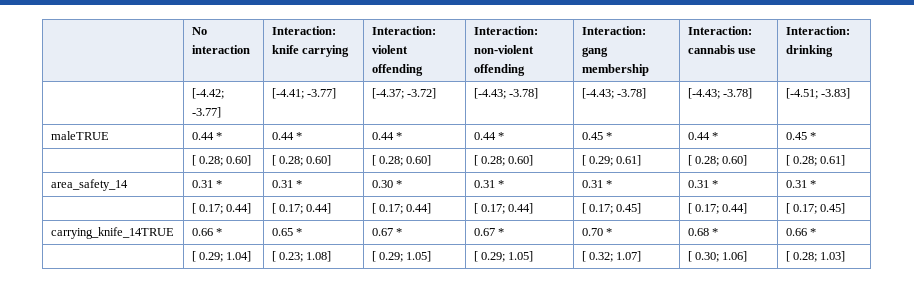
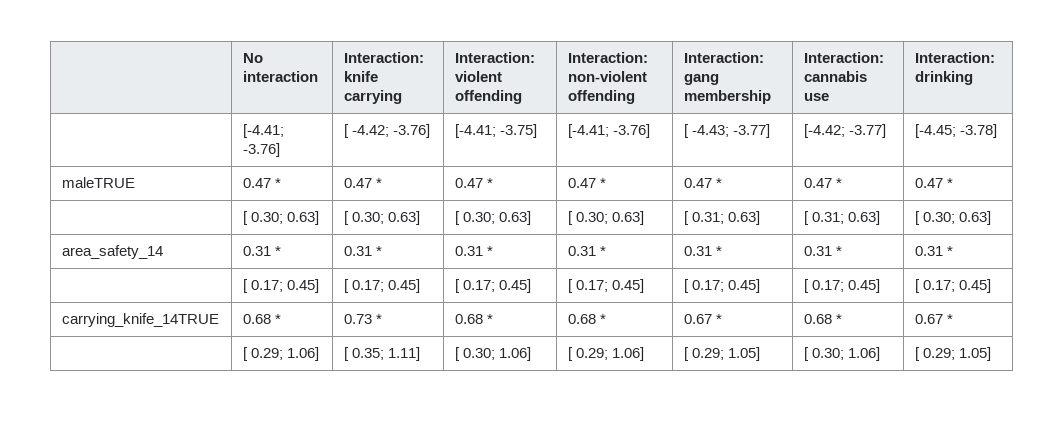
[191,88,224,99] [191,107,221,118] [271,88,336,99] [371,88,436,99] [473,88,538,99] [581,88,646,99] [687,88,752,99] [785,88,850,99] [-4.42; -3.77] | [-4.41; -3.77] | [-4.37; -3.72] | [-4.43; -3.78] | [-4.43; -3.78] | [-4.43; -3.78] | [-4.51; -3.83] -> [242,124,284,138] [242,143,280,157] [343,124,430,138] [454,124,537,138] [567,124,650,138] [683,124,770,138] [803,124,886,138] [914,124,997,138] [-4.41; -3.76] | [ -4.42; -3.76] | [-4.41; -3.75] | [-4.41; -3.76] | [ -4.43; -3.77] | [-4.42; -3.77] | [-4.45; -3.78]
[191,132,222,140] [271,132,302,140] [371,132,402,140] [473,132,504,140] [581,132,612,140] [687,132,718,140] [785,132,816,140] [191,155,252,166] [271,155,332,166] [371,155,432,166] [473,155,534,166] [581,155,642,166] [687,155,748,166] [785,155,846,166] 0.44 * | 0.44 * | 0.44 * | 0.44 * | 0.45 * | 0.44 * | 0.45 * // | [ 0.28; 0.60] | [ 0.28; 0.60] | [ 0.28; 0.60] | [ 0.28; 0.60] | [ 0.29; 0.61] | [ 0.28; 0.60] | [ 0.28; 0.61] -> [242,178,281,188] [343,178,382,188] [454,178,493,188] [567,178,606,188] [683,178,722,188] [803,178,842,188] [914,178,953,188] [242,211,319,225] [343,211,420,225] [454,211,531,225] [567,211,644,225] [683,211,760,225] [803,211,880,225] [914,211,991,225] 0.47 * | 0.47 * | 0.47 * | 0.47 * | 0.47 * | 0.47 * | 0.47 * // | [ 0.30; 0.63] | [ 0.30; 0.63] | [ 0.30; 0.63] | [ 0.30; 0.63] | [ 0.31; 0.63] | [ 0.31; 0.63] | [ 0.30; 0.63]
[371,180,393,188] 0.30 -> [454,246,483,256] 0.31
[226,203,252,214] [271,203,332,214] [371,203,432,214] [473,203,534,214] [581,203,642,214] [687,203,748,214] 0.44] | [ 0.17; 0.44] | [ 0.17; 0.44] | [ 0.17; 0.44] | [ 0.17; 0.45] | [ 0.17; 0.44] -> [286,279,319,293] [343,279,420,293] [454,279,531,293] [567,279,644,293] [683,279,760,293] [803,279,880,293] 0.45] | [ 0.17; 0.45] | [ 0.17; 0.45] | [ 0.17; 0.45] | [ 0.17; 0.45] | [ 0.17; 0.45]
[191,228,222,236] [271,228,302,236] [371,228,402,236] [473,228,504,236] [581,228,612,236] [687,228,718,236] [785,228,807,236] 0.66 * | 0.65 * | 0.67 * | 0.67 * | 0.70 * | 0.68 * | 0.66 -> [242,314,281,324] [343,314,382,324] [454,314,493,324] [567,314,606,324] [683,314,722,324] [803,314,842,324] [914,314,943,324] 0.68 * | 0.73 * | 0.68 * | 0.68 * | 0.67 * | 0.68 * | 0.67
[226,251,252,262] [271,251,332,262] [371,251,432,262] [473,251,534,262] [581,251,642,262] [687,251,748,262] [785,251,846,262] 1.04] | [ 0.23; 1.08] | [ 0.29; 1.05] | [ 0.29; 1.05] | [ 0.32; 1.07] | [ 0.30; 1.06] | [ 0.28; 1.03] -> [286,347,319,361] [343,347,420,361] [454,347,531,361] [567,347,644,361] [683,347,760,361] [803,347,880,361] [914,347,991,361] 1.06] | [ 0.35; 1.11] | [ 0.30; 1.06] | [ 0.29; 1.06] | [ 0.29; 1.05] | [ 0.30; 1.06] | [ 0.29; 1.05]

